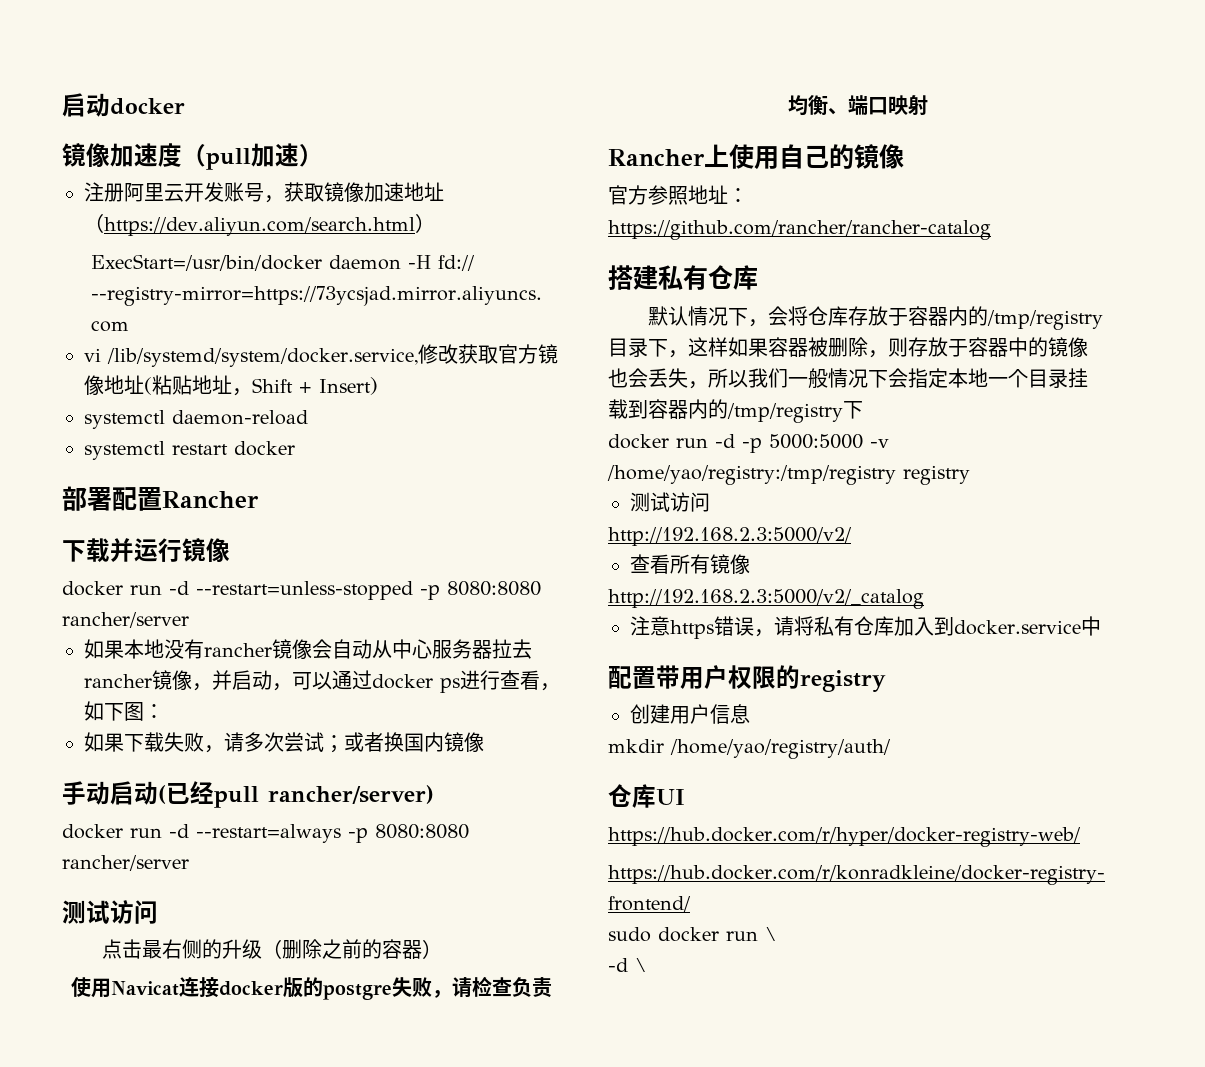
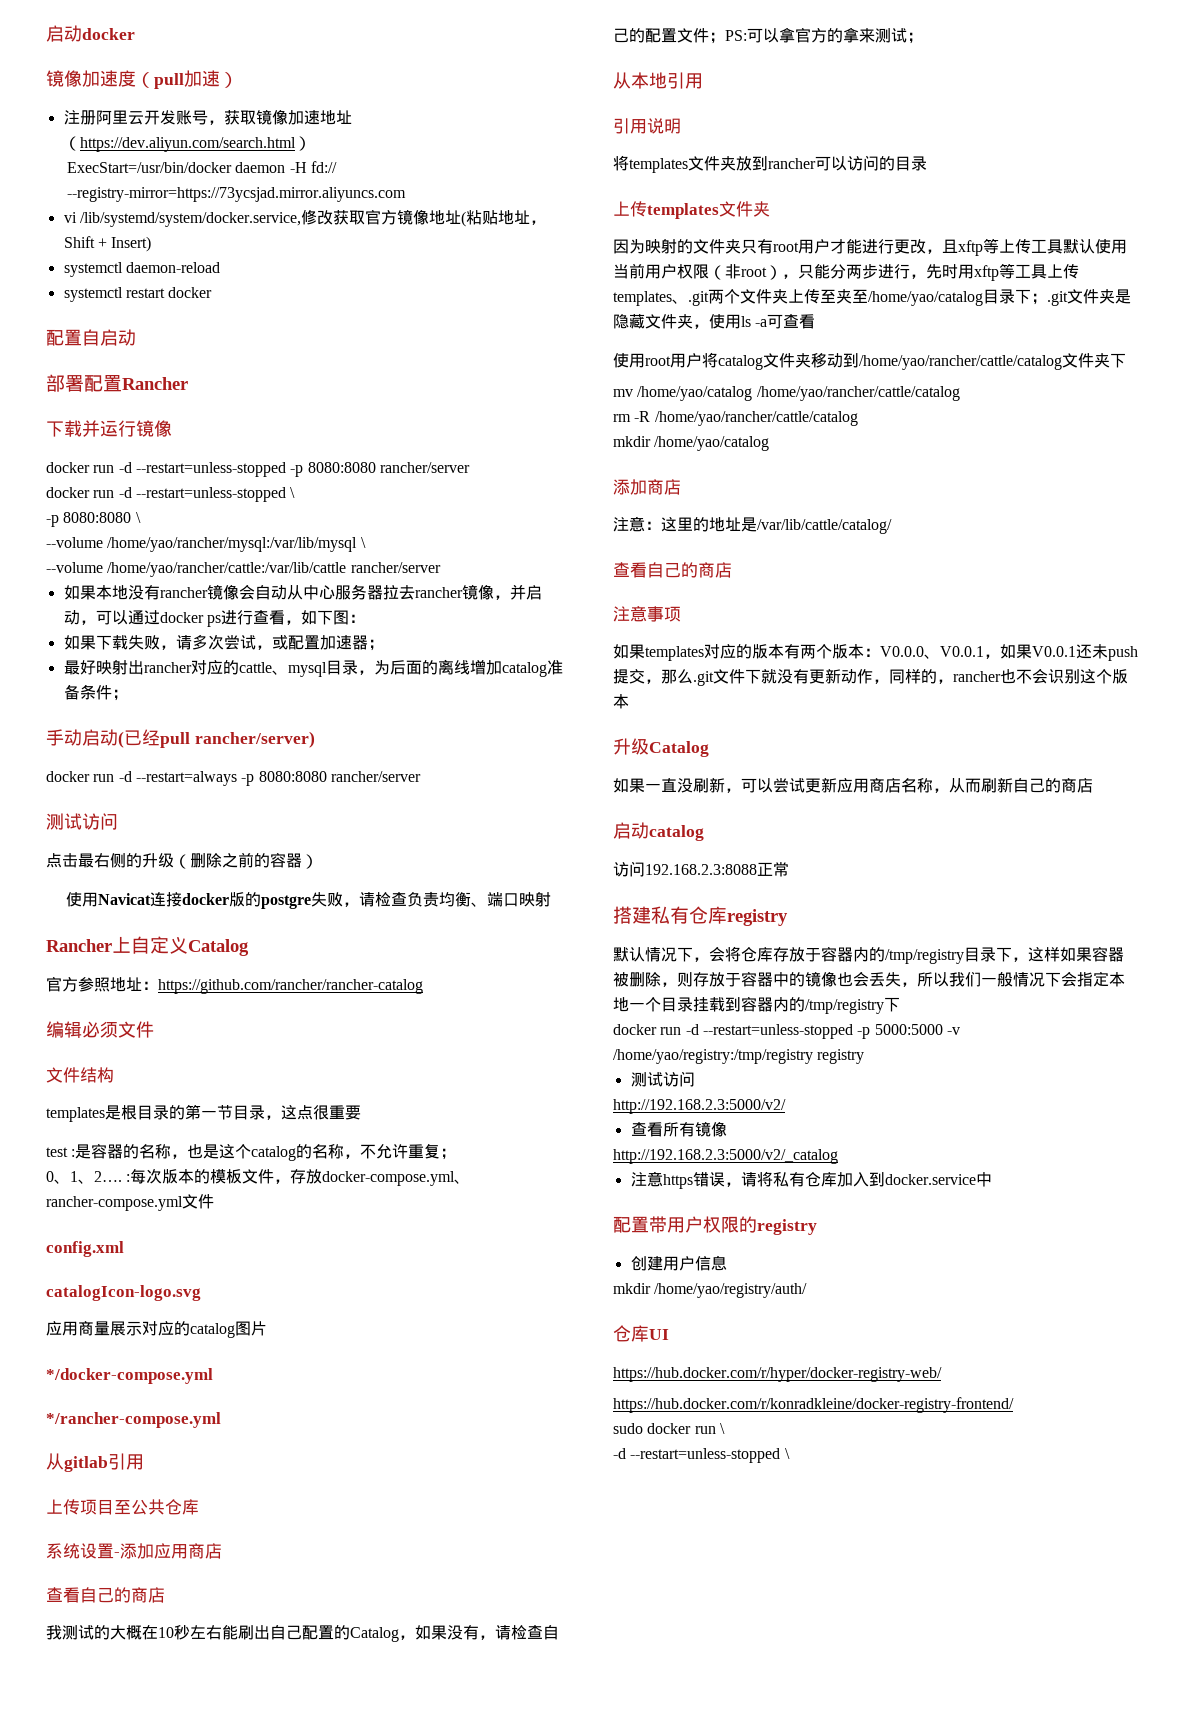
(295, 448) none -> [46,329,136,346] // 配置自启动
(189, 620) none -> [46,487,296,502] [46,512,141,527] [46,537,366,552] [46,562,441,577] // docker run -d --restart=unless-stopped \ // -p 8080:8080 \ // --volume /home/yao/rancher/mysql:/var/lib/mysql \ // --volume /home/yao/rancher/cattle:/var/lib/cattle rancher/server
[324,732,484,753] ；或者换国内镜像 -> [255,635,384,651] [63,659,563,677] [63,684,128,701] ，或配置加速器； // 最好映射出rancher对应的cattle、mysql目录，为后面的离线增加catalog准备条件；
[729,144,904,170] 使用自己的镜像 -> [131,936,249,956] 自定义Catalog
(991, 230) none -> [46,1021,154,1038] [46,1067,114,1083] [46,1104,361,1122] [46,1143,457,1161] [46,1168,471,1186] [46,1194,214,1211] [46,1241,124,1257] [46,1285,201,1301] [46,1321,267,1338] [46,1368,213,1384] [46,1412,221,1428] [46,1453,144,1472] [46,1499,199,1515] [46,1543,222,1559] [46,1587,165,1603] [46,1625,559,1642] [613,27,923,44] [613,72,703,89] [613,118,681,134] [613,155,927,173] [613,201,770,219] [613,238,1127,256] [613,263,1079,281] [613,289,1131,306] [613,314,816,329] [613,352,1126,370] [613,386,960,401] [613,411,858,426] [613,436,770,451] [613,479,681,495] [613,516,892,534] [613,562,732,578] [613,606,681,622] [613,644,1138,661] [613,668,1128,686] [613,694,629,709] [613,738,709,757] [613,777,1093,793] [613,822,704,841] [613,861,789,877] // 编辑必须文件 // 文件结构 // templates是根目录的第一节目录，这点很重要 // test :是容器的名称，也是这个catalog的名称，不允许重复； // 0、1、2…. :每次版本的模板文件，存放docker-compose.yml、rancher-compose.yml文件 // config.xml // catalogIcon-logo.svg // 应用商量展示对应的catalog图片 // */docker-compose.yml // */rancher-compose.yml // 从gitlab引用 // 上传项目至公共仓库 // 系统设置-添加应用商店 // 查看自己的商店 // 我测试的大概在10秒左右能刷出自己配置的Catalog，如果没有，请检查自己的配置文件；PS:可以拿官方的拿来测试； // 从本地引用 // 引用说明 // 将templates文件夹放到rancher可以访问的目录 // 上传templates文件夹 // 因为映射的文件夹只有root用户才能进行更改，且xftp等上传工具默认使用当前用户权限（非root），只能分两步进行，先时用xftp等工具上传templates、.git两个文件夹上传至夹至/home/yao/catalog目录下；.git文件夹是隐藏文件夹，使用ls -a可查看 // 使用root用户将catalog文件夹移动到/home/yao/rancher/cattle/catalog文件夹下 // mv /home/yao/catalog /home/yao/rancher/cattle/catalog // rm -R /home/yao/rancher/cattle/catalog // mkdir /home/yao/catalog // 添加商店 // 注意：这里的地址是/var/lib/cattle/catalog/ // 查看自己的商店 // 注意事项 // 如果templates对应的版本有两个版本：V0.0.0、V0.0.1，如果V0.0.1还未push提交，那么.git文件下就没有更新动作，同样的，rancher也不会识别这个版本 // 升级Catalog // 如果一直没刷新，可以尝试更新应用商店名称，从而刷新自己的商店 // 启动catalog // 访问192.168.2.3:8088正常
(758, 277) none -> [727,909,788,926] registry
(735, 441) none -> [702,1024,853,1039] --restart=unless-stopped
(628, 965) none -> [630,1448,781,1463] --restart=unless-stopped

